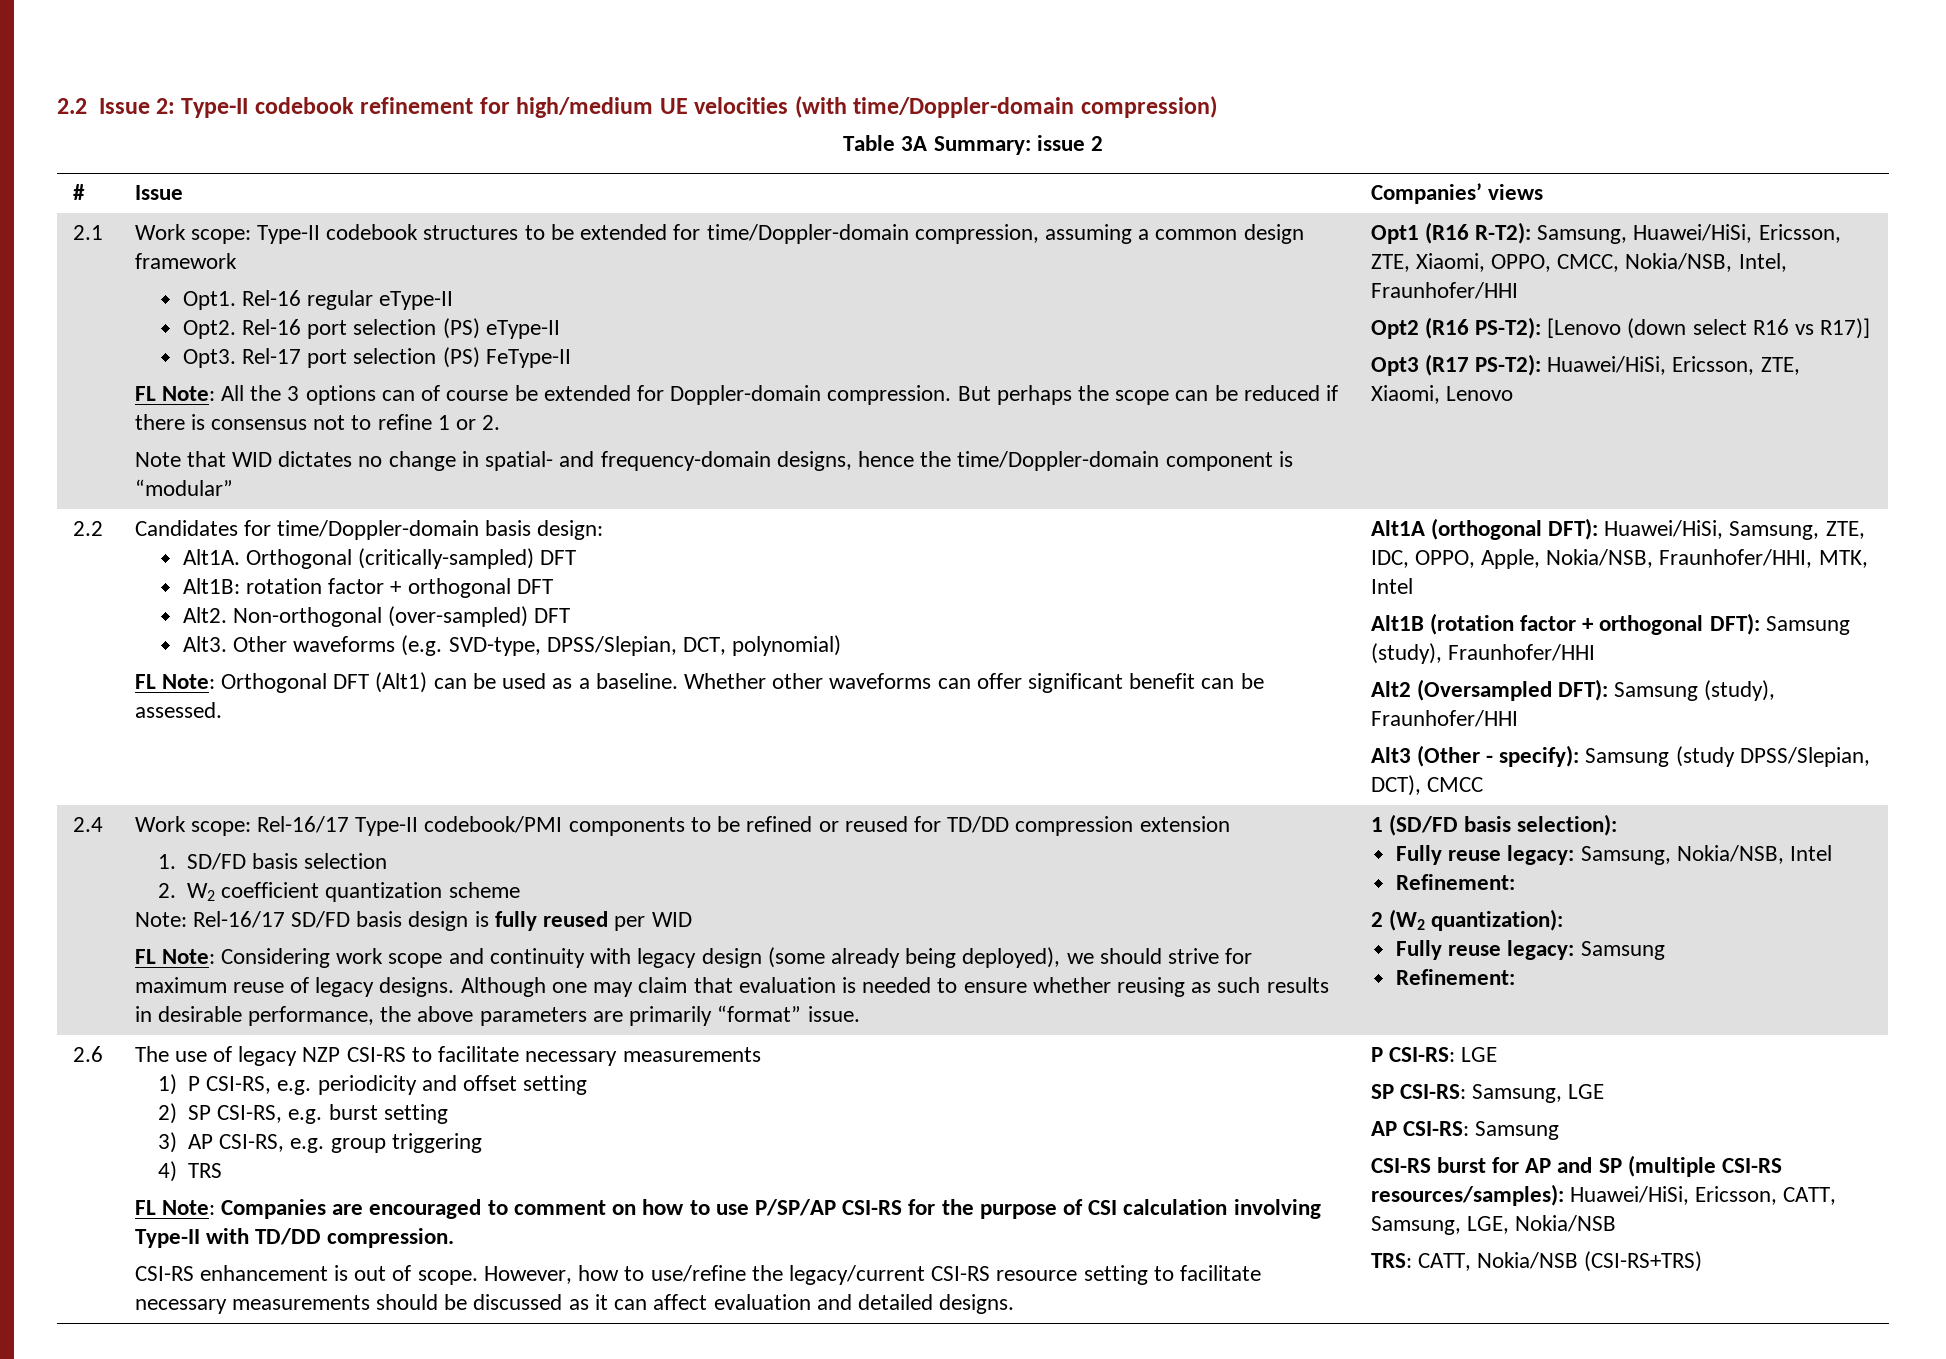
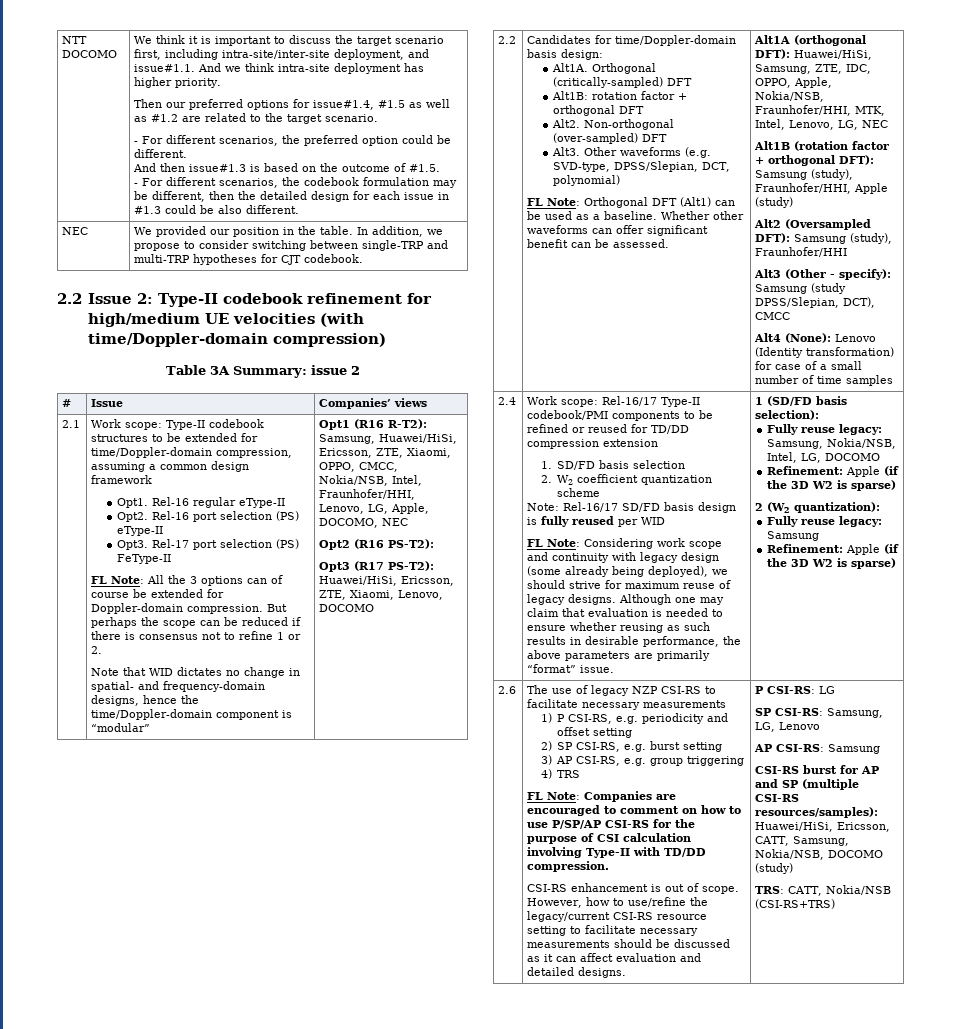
(57, 106) none -> [62,36,88,44] [62,50,118,58] [134,35,445,46] [134,49,430,60] [134,63,425,74] [134,77,222,88] [134,99,451,110] [134,113,379,124] [134,135,452,146] [134,149,188,158] [133,163,441,172] [134,177,458,188] [134,191,450,202] [134,205,300,214] [62,227,89,235] [134,226,444,237] [134,240,449,251] [134,254,364,265] NTT DOCOMO | We think it is important to discuss the target scenario first, including intra-site/inter-site deployment, and issue#1.1. And we think intra-site deployment has higher priority. // Then our preferred options for issue#1.4, #1.5 as well as #1.2 are related to the target scenario. // - For different scenarios, the preferred option could be different. // And then issue#1.3 is based on the outcome of #1.5. // - For different scenarios, the codebook formulation may be different, then the detailed design for each issue in #1.3 could be also different. // NEC | We provided our position in the table. In addition, we propose to consider switching between single-TRP and multi-TRP hypotheses for CJT codebook. //
[1370,282,1518,299] [1370,317,1871,339] Fraunhofer/HHI // Opt2 (R16 PS-T2): [Lenovo (down select R16 vs R17)] -> [319,489,416,500] [319,503,430,514] [319,518,409,528] [319,539,435,550] Fraunhofer/HHI, Lenovo, LG, Apple, DOCOMO, NEC // Opt2 (R16 PS-T2):
[1445,386,1513,401] Lenovo -> [398,590,444,600] [319,604,375,612] Lenovo, DOCOMO
[1370,578,1413,594] Intel -> [755,119,889,130] Intel, Lenovo, LG, NEC
[1447,644,1595,661] Fraunhofer/HHI -> [755,183,889,194] [755,197,794,208] Fraunhofer/HHI, Apple (study)
(1483, 784) none -> [754,333,877,343] [755,347,895,358] [755,361,863,370] [755,375,894,386] // Alt4 (None): Lenovo (Identity transformation) for case of a small number of time samples
[1789,845,1832,861] [1395,874,1515,890] Intel // Refinement: -> [767,452,881,463] [767,466,900,477] [767,480,897,491] Intel, LG, DOCOMO // Refinement: Apple (if the 3D W2 is sparse)
(1515, 977) none -> [846,544,900,555] [767,558,897,569] Apple (if the 3D W2 is sparse)
[1461,1047,1498,1062] LGE -> [819,686,836,694] LG
[1568,1084,1605,1099] LGE -> [755,722,821,732] LG, Lenovo
[1466,1215,1617,1234] LGE, Nokia/NSB -> [755,849,884,860] [755,863,794,874] Nokia/NSB, DOCOMO (study)

